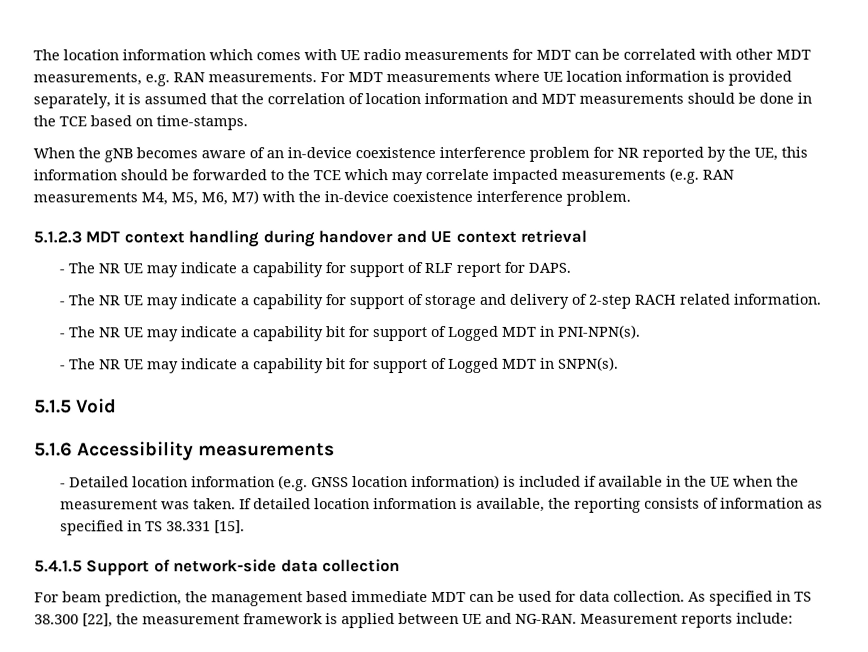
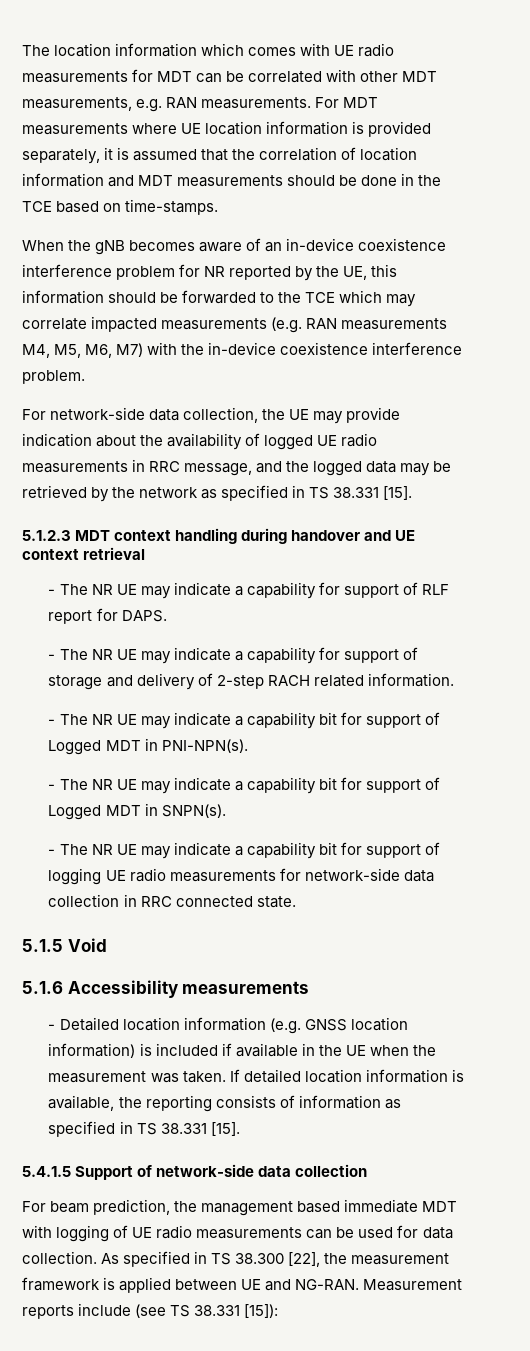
(631, 198) none -> [22,407,401,424] [22,433,378,450] [22,459,452,476] [22,485,413,502] // For network-side data collection, the UE may provide indication about the availability of logged UE radio measurements in RRC message, and the logged data may be retrieved by the network as specified in TS 38.331 [15].
(619, 363) none -> [48,842,441,859] [48,868,434,885] [48,894,296,908] // - The NR UE may indicate a capability bit for support of logging UE radio measurements for network-side data collection in RRC connected state.
(466, 597) none -> [22,1225,303,1242] with logging of UE radio measurements
[736,612,793,624] include: -> [78,1303,279,1318] include (see TS 38.331 [15]):

